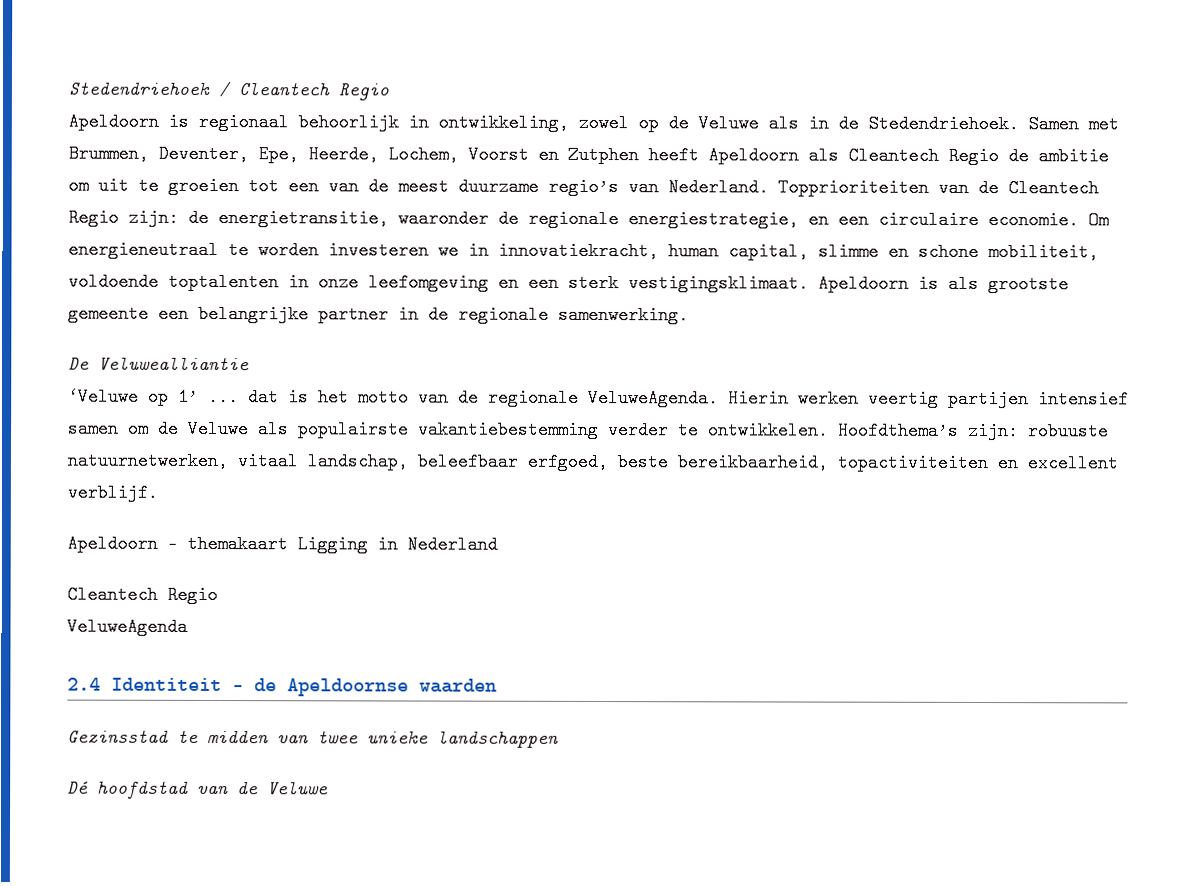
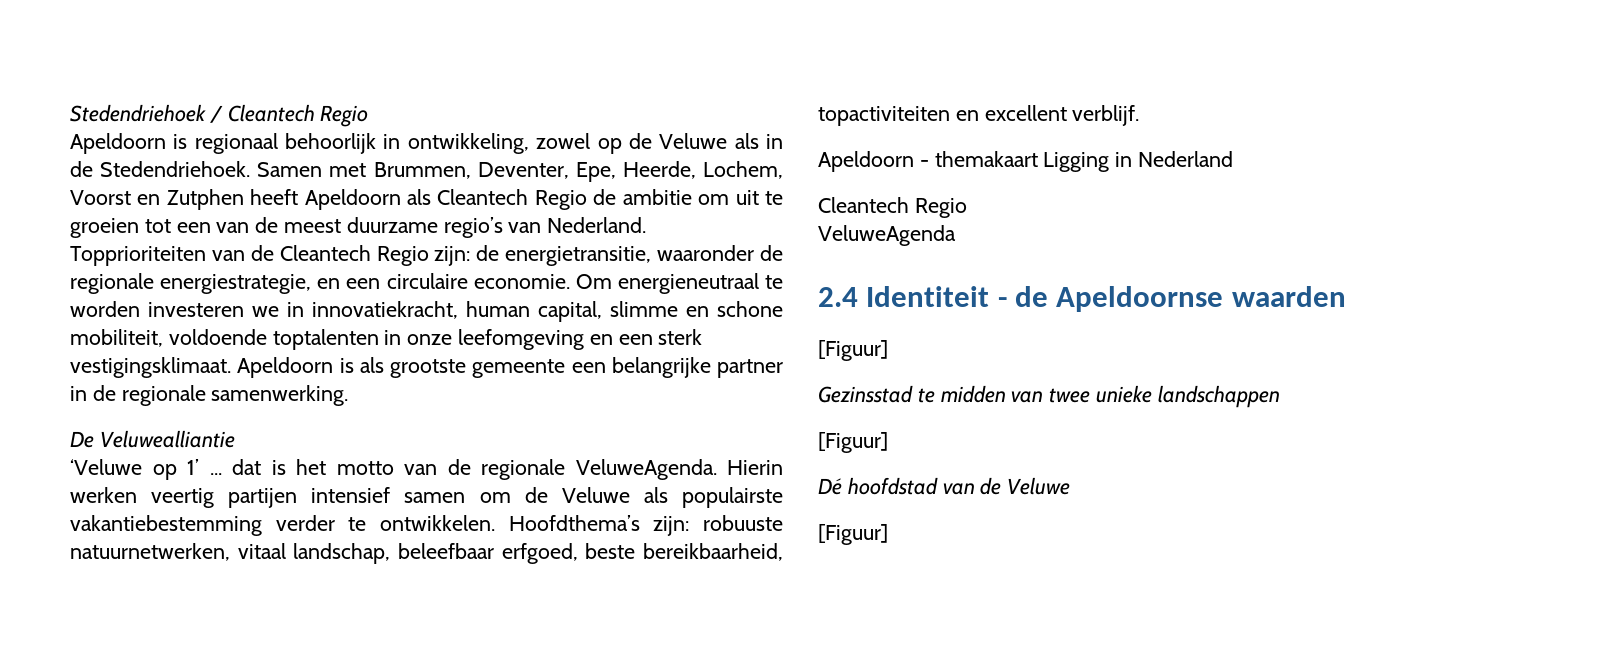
(497, 685) none -> [818,340,888,361] // [Figuur]
(559, 739) none -> [818,432,888,453] // [Figuur]
(329, 788) none -> [818,524,888,545] // [Figuur]

